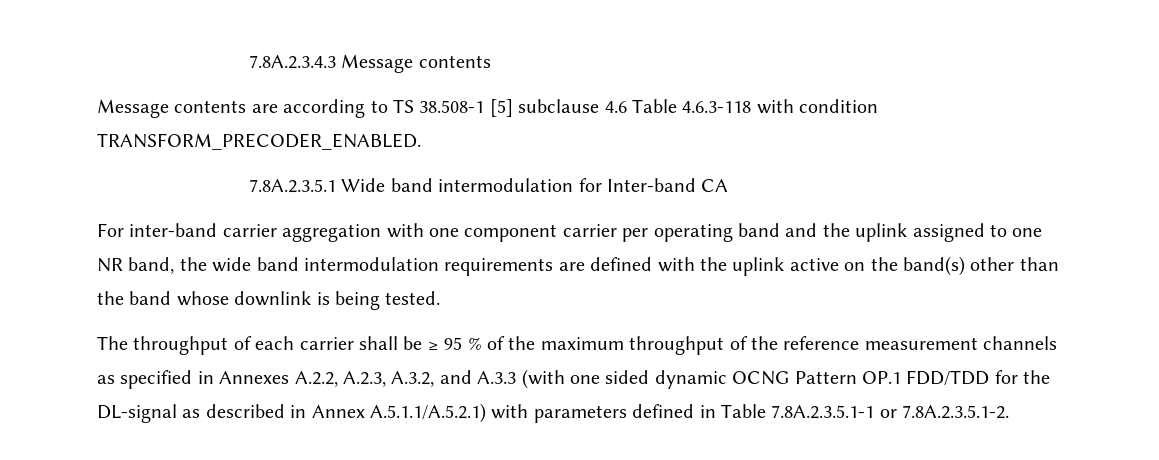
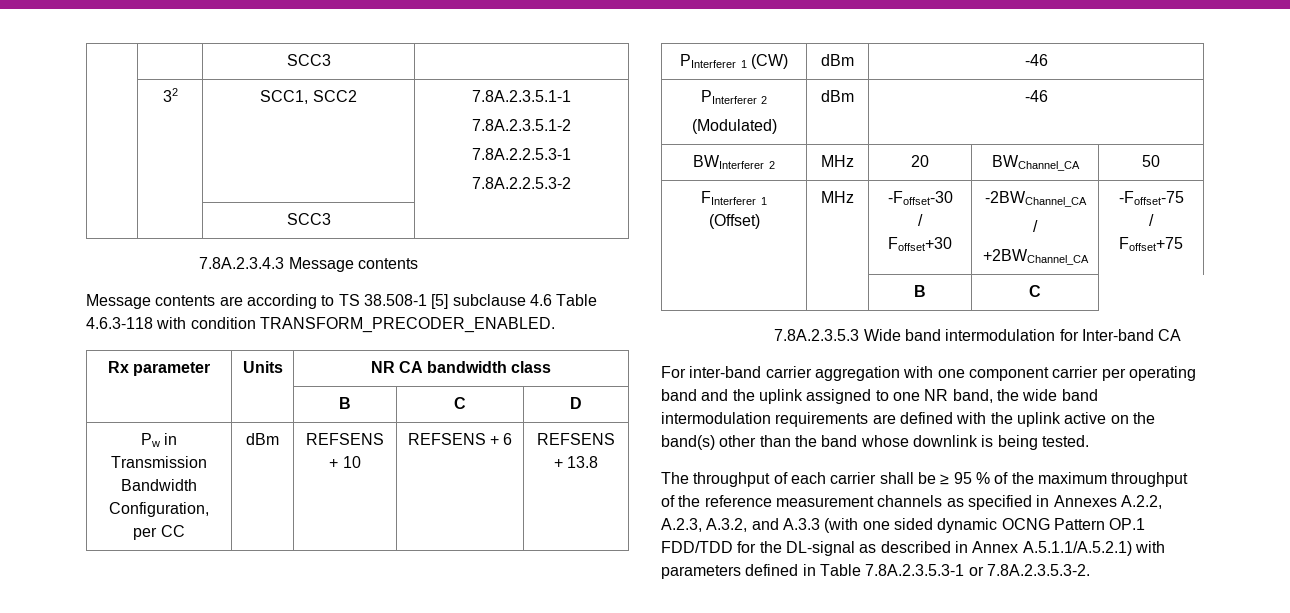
(248, 62) none -> [286,54,331,66] [162,88,178,102] [260,90,357,104] [472,90,571,102] [472,119,571,131] [472,148,571,160] [472,177,571,189] [286,213,331,225] | | SCC3 | // | 32 | SCC1, SCC2 | 7.8A.2.3.5.1-1 // 7.8A.2.3.5.1-2 // 7.8A.2.2.5.3-1 // 7.8A.2.2.5.3-2 // | | SCC3 | //
[248,179,336,193] // 7.8A.2.3.5.1 -> [107,361,211,376] [242,361,283,373] [370,361,552,373] [339,397,351,409] [454,397,466,409] [570,397,582,409] [140,433,178,447] [111,456,207,468] [121,479,197,491] [109,502,209,517] [133,525,185,540] [246,433,279,445] [306,433,384,445] [329,456,361,468] [407,433,513,445] [537,433,615,445] [553,456,599,468] [680,54,788,69] [821,54,854,66] [1024,54,1048,66] [700,90,768,104] [691,119,777,134] [821,90,854,102] [1024,90,1048,102] [693,155,775,169] [821,155,854,167] [911,155,929,167] [991,155,1080,171] [1142,155,1160,167] [701,191,767,205] [708,214,760,229] [821,191,854,203] [887,191,953,205] [918,214,923,226] [888,237,952,251] [984,191,1087,207] [1033,220,1038,232] [982,249,1089,265] [1118,191,1184,205] [1149,214,1154,226] [1119,237,1183,251] [914,285,926,297] [1029,285,1041,297] [774,329,860,341] // Rx parameter | Units | NR CA bandwidth class // | | B | C | D // Pw in Transmission Bandwidth Configuration, per CC | dBm | REFSENS + 10 | REFSENS + 6 | REFSENS + 13.8 // PInterferer 1 (CW) | dBm | -46 // PInterferer 2 // (Modulated) | dBm | -46 // BWInterferer 2 | MHz | 20 | BWChannel_CA | 50 // FInterferer 1 // (Offset) | MHz | -Foffset-30 // / // Foffset+30 | -2BWChannel_CA // / // +2BWChannel_CA | -Foffset-75 // / // Foffset+75 // | | B | C // 7.8A.2.3.5.3
[771,405,1010,419] 7.8A.2.3.5.1-1 or 7.8A.2.3.5.1-2. -> [865,564,1090,576] 7.8A.2.3.5.3-1 or 7.8A.2.3.5.3-2.

